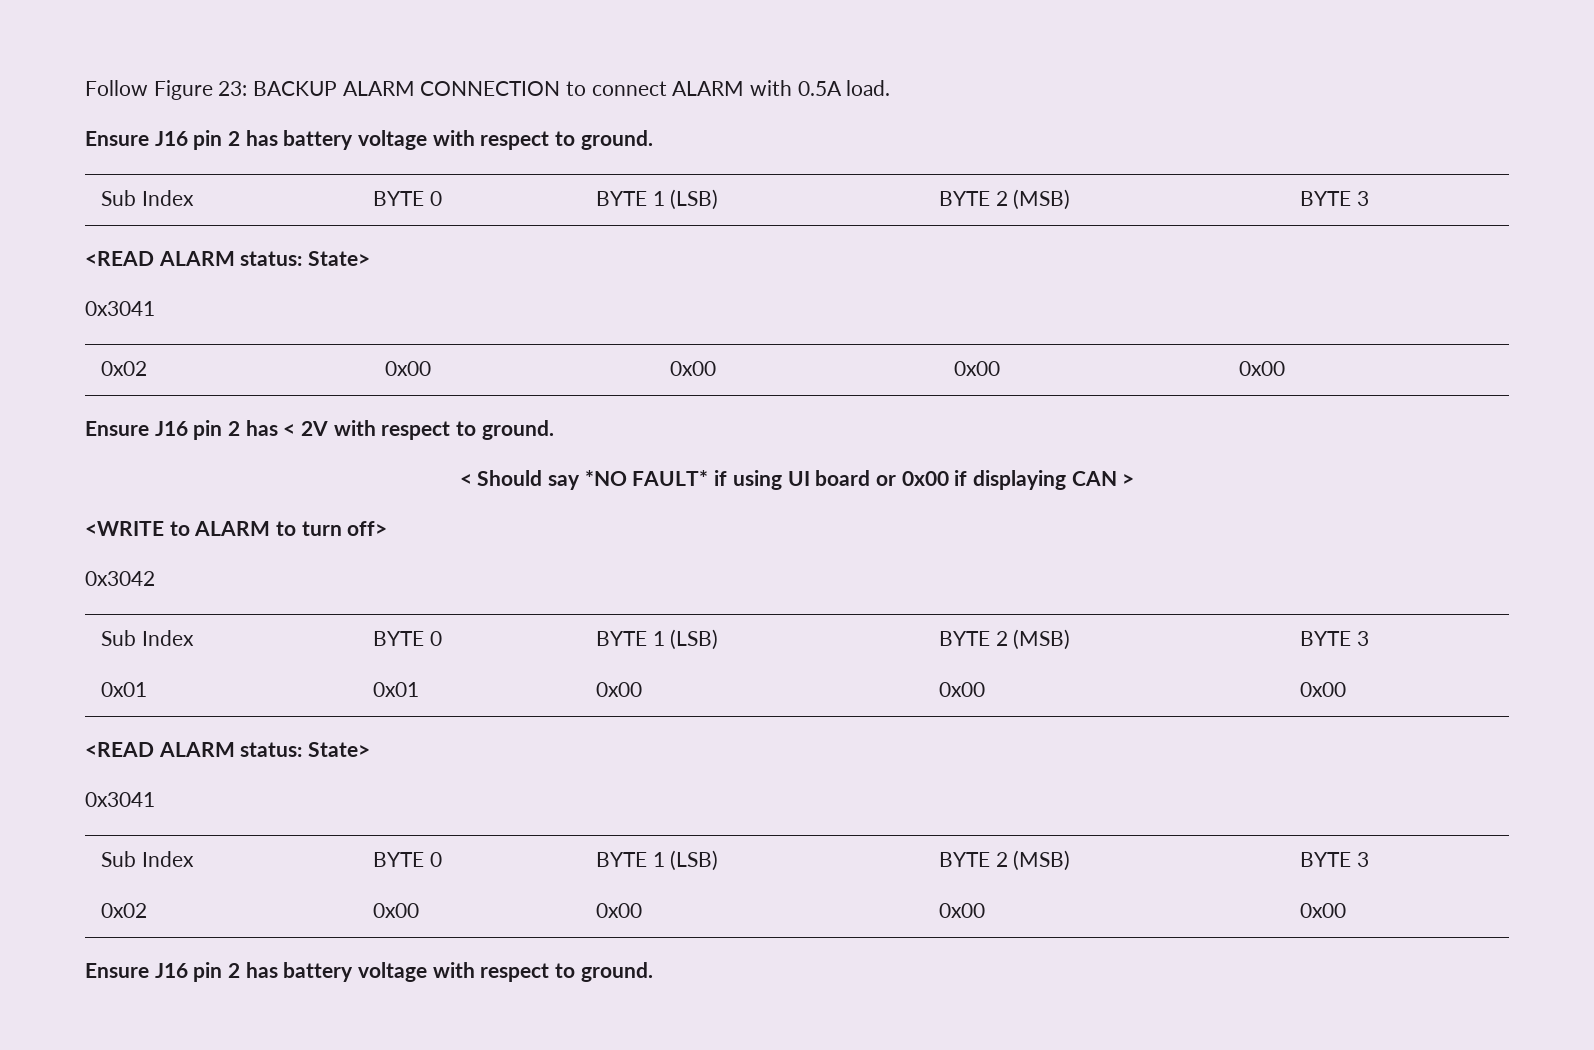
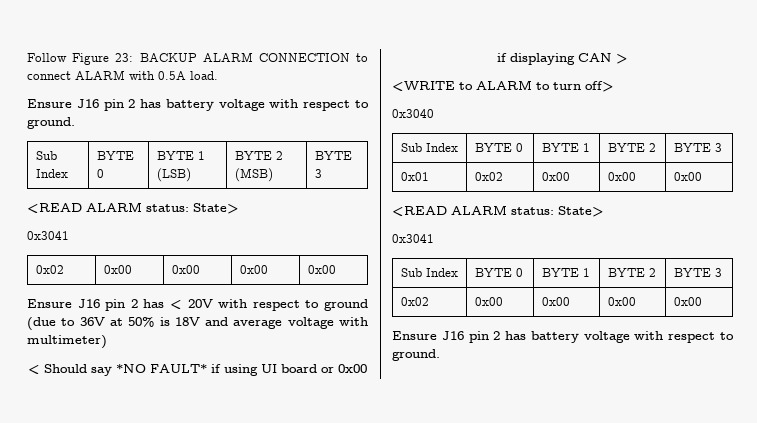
[301,420,554,440] 2V with respect to ground. -> [187,299,368,311] [27,317,369,330] [27,335,107,349] 20V with respect to ground (due to 36V at 50% is 18V and average voltage with multimeter)
[85,571,155,586] [101,630,194,646] [373,631,442,646] [596,629,719,650] [939,629,1071,650] 0x3042 // Sub Index | BYTE 0 | BYTE 1 (LSB) | BYTE 2 (MSB) -> [392,109,434,118] [400,143,458,152] [474,143,523,152] [541,143,590,152] [607,143,656,152] 0x3040 // Sub Index | BYTE 0 | BYTE 1 | BYTE 2
[373,682,420,697] 0x01 -> [474,172,503,181] 0x02
[670,850,719,871] [939,850,1071,871] (LSB) | BYTE 2 (MSB) -> [607,268,656,277] | BYTE 2

